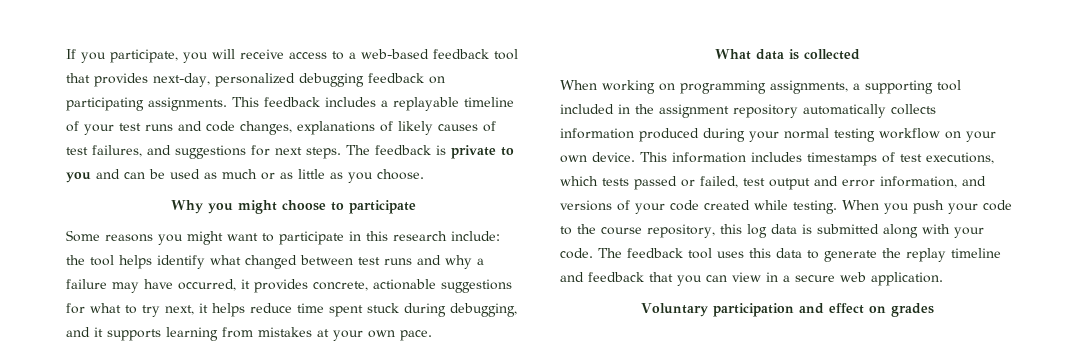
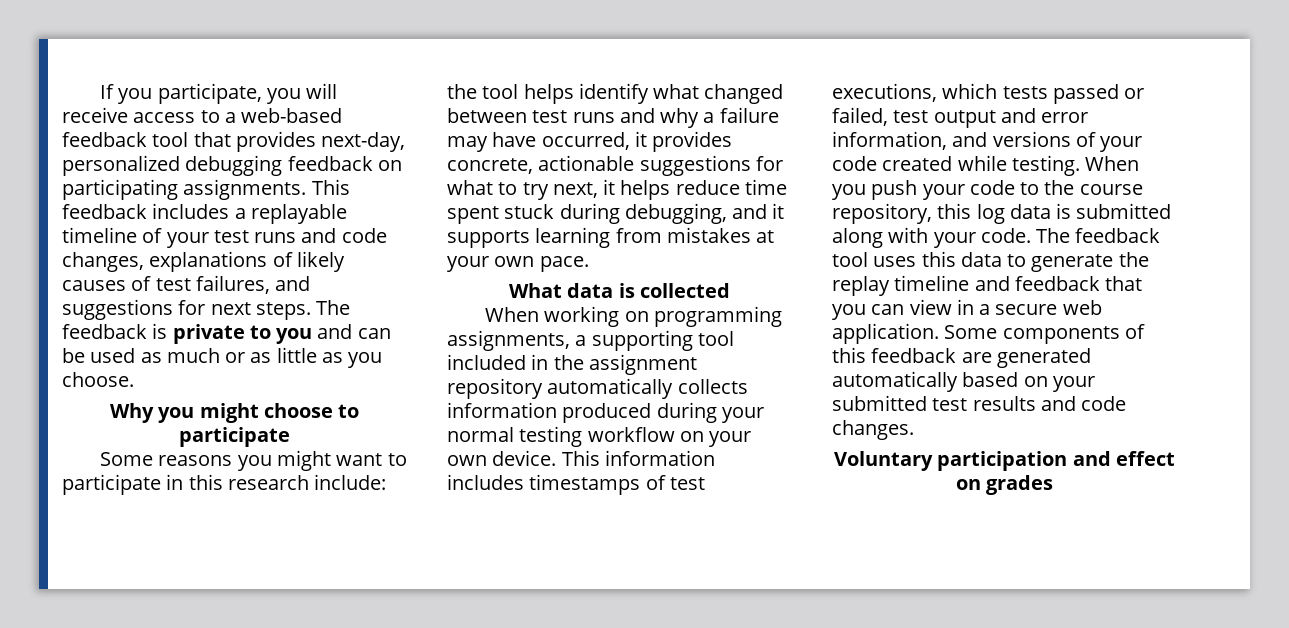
(943, 279) none -> [944,324,1145,344] [832,347,1091,368] [832,371,1095,392] [832,395,1127,411] [832,420,914,440] Some components of this feedback are generated automatically based on your submitted test results and code changes.

